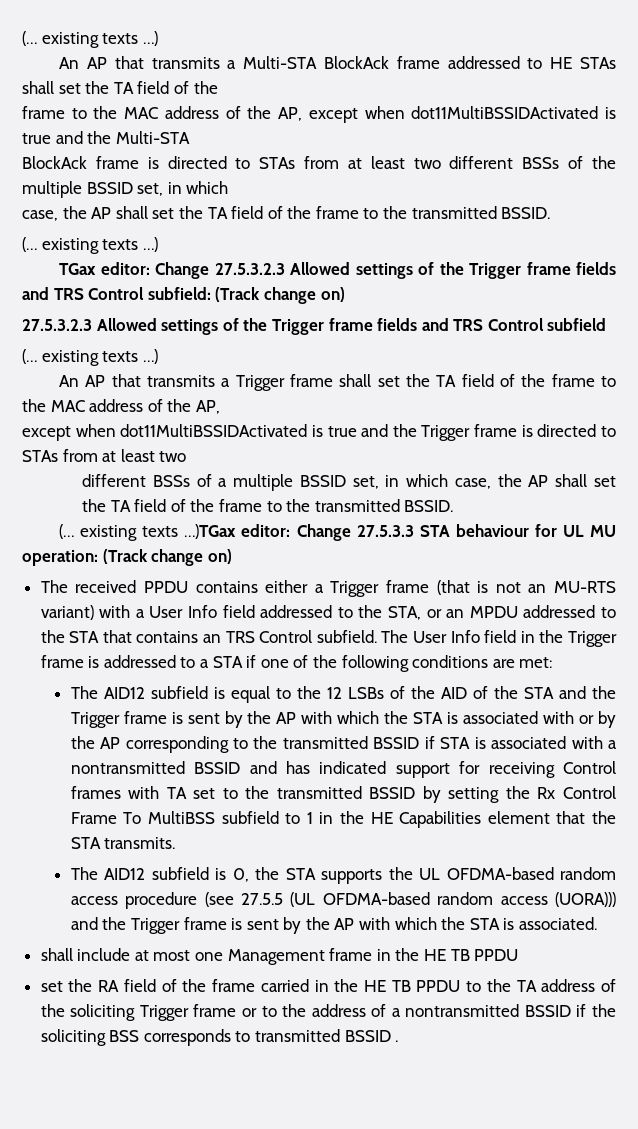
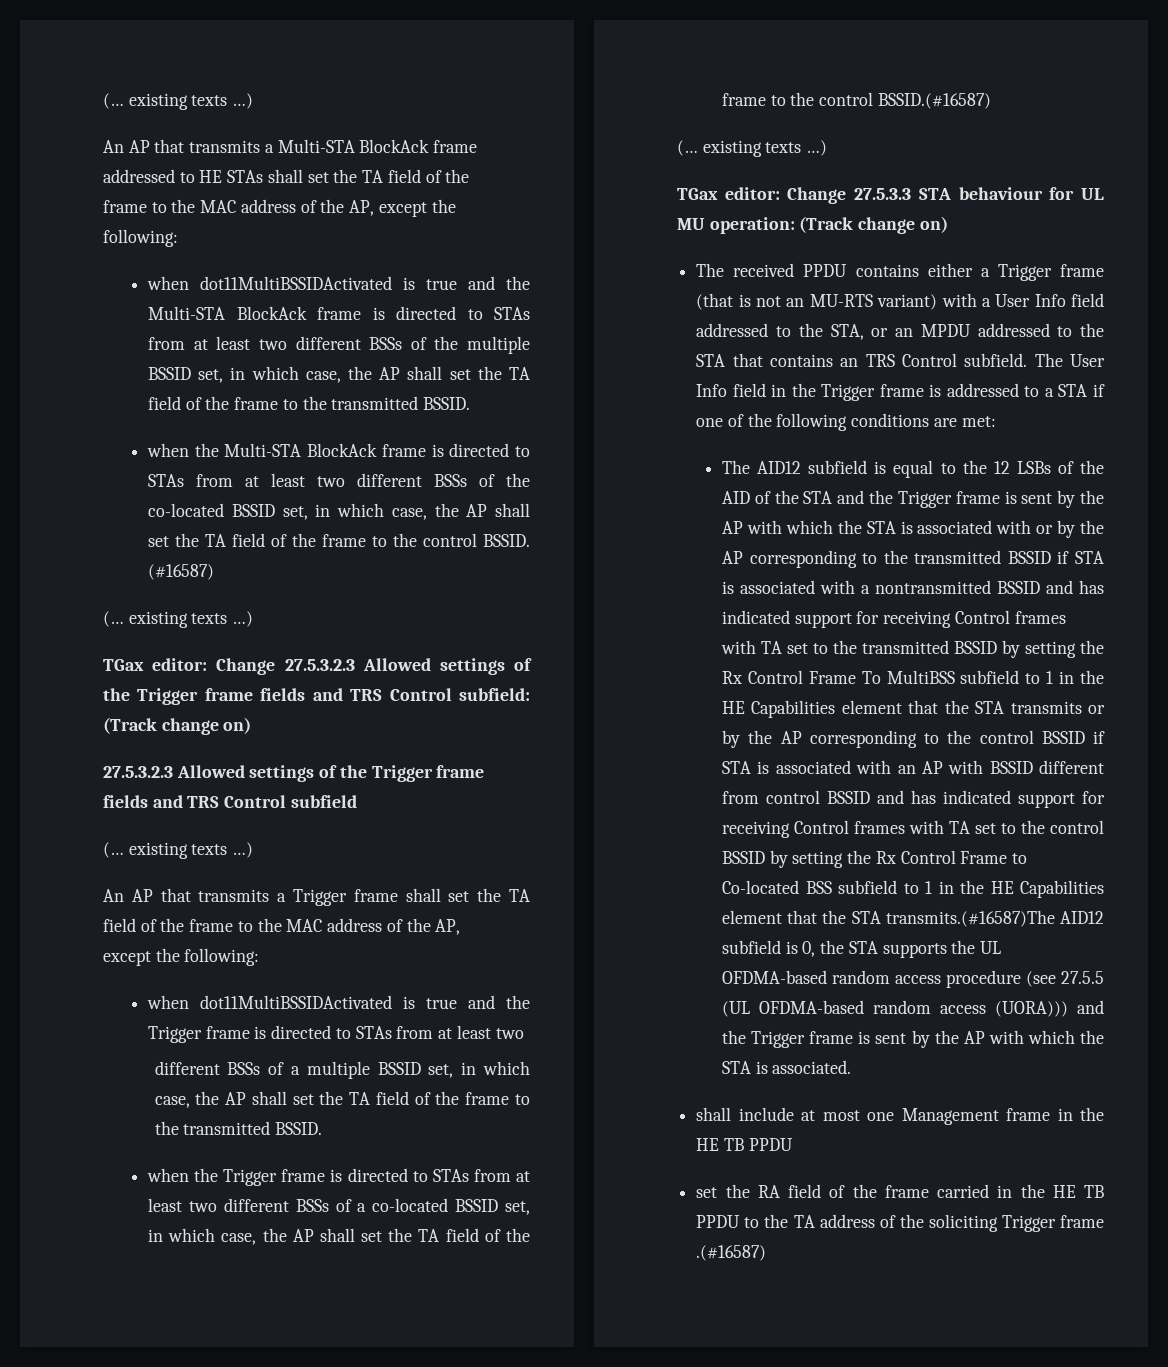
(358, 115) none -> [431,199,456,213] [103,229,178,247] the following: //
(190, 137) // -> (226, 313) none
(229, 187) // -> (299, 373) none
(551, 213) none -> [147,443,530,457] [148,473,530,487] [148,503,530,520] [148,533,530,547] [148,564,215,580] // when the Multi-STA BlockAck frame is directed to STAs from at least two different BSSs of the co-located BSSID set, in which case, the AP shall set the TA field of the frame to the control BSSID. (#16587)
(71, 433) none -> [155,948,260,966] the following: //
[59,524,237,541] // (… existing texts …)TGax -> [147,1168,530,1186] [148,1198,530,1215] [148,1228,530,1245] [722,92,991,109] [677,140,828,157] [677,188,718,200] // when the Trigger frame is directed to STAs from at least two different BSSs of a co-located BSSID set, in which case, the AP shall set the TA field of the frame to the control BSSID.(#16587) // (… existing texts …) // TGax
[104,837,176,849] [70,867,98,880] transmits. // The -> [1010,701,1105,714] [722,730,1105,748] [722,760,1104,774] [722,790,1105,808] [722,820,1104,838] [722,850,1028,868] [722,880,1104,898] [722,910,1055,927] transmits or by the AP corresponding to the control BSSID if STA is associated with an AP with BSSID different from control BSSID and has indicated support for receiving Control frames with TA set to the control BSSID by setting the Rx Control Frame to Co-located BSS subfield to 1 in the HE Capabilities element that the STA transmits.(#16587)The
[241,1004,616,1017] [40,1029,399,1046] or to the address of a nontransmitted BSSID if the soliciting BSS corresponds to transmitted BSSID . -> [696,1245,767,1261] .(#16587)

